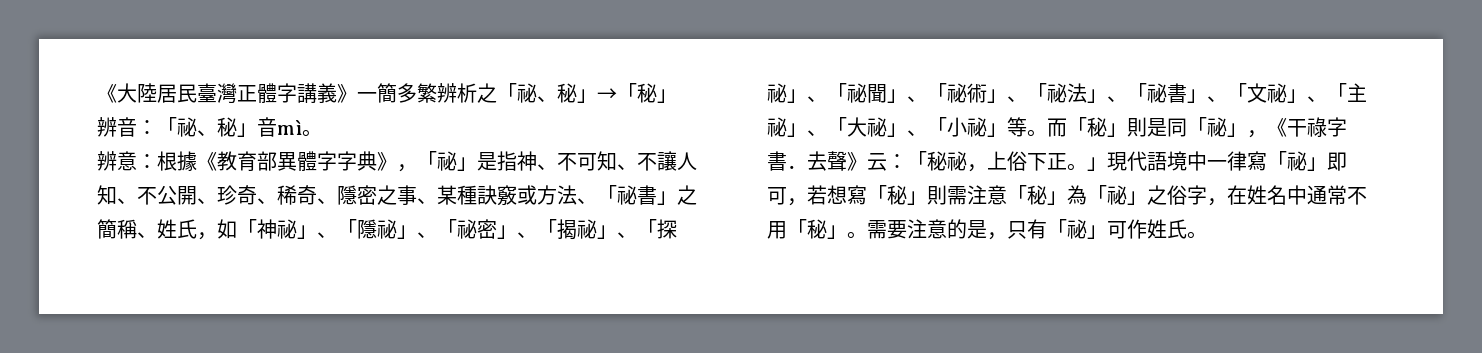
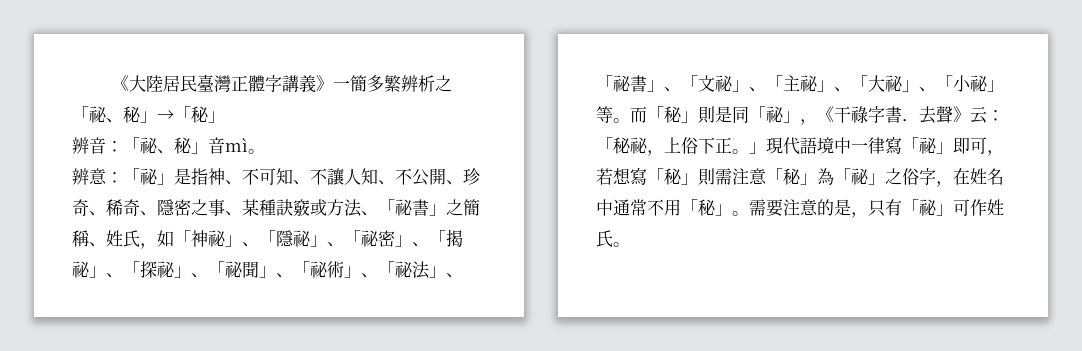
[157,151,417,172] 根據《教育部異體字字典》， -> (123, 177) none

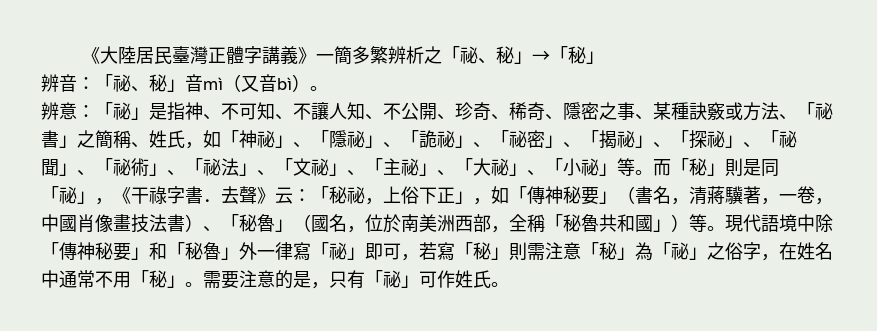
(248, 145) none -> [223,74,310,92] （又音bì）
(361, 237) none -> [419,130,509,148] 詭祕」、「
[613,75,698,92] 祕書」、「 -> (293, 166) none
[732,137,851,155] 。」現代語境中 -> [455,186,833,205] [41,214,833,233] [41,242,257,261] 」，如「傳神秘要」（書名，清蔣驥著，一卷，中國肖像畫技法書）、「秘魯」（國名，位於南美洲西部，全稱「秘魯共和國」）等。現代語境中除「傳神秘要」和「秘魯」外
[613,168,631,185] 想 -> (437, 251) none

